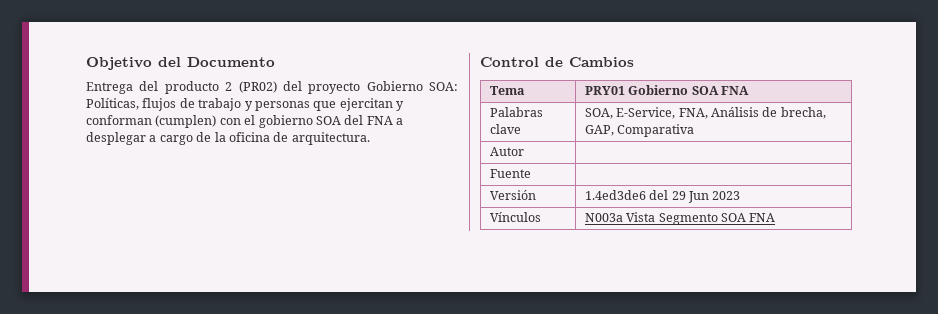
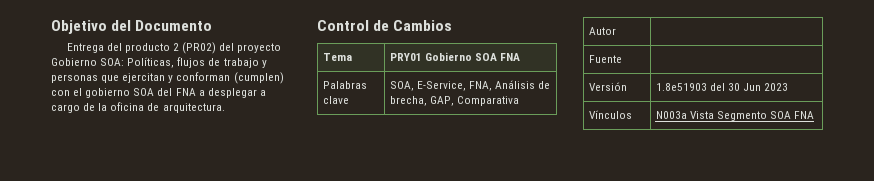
[584,190,686,200] 1.4ed3de6 del 29 -> [655,83,740,91] 1.8e51903 del 30

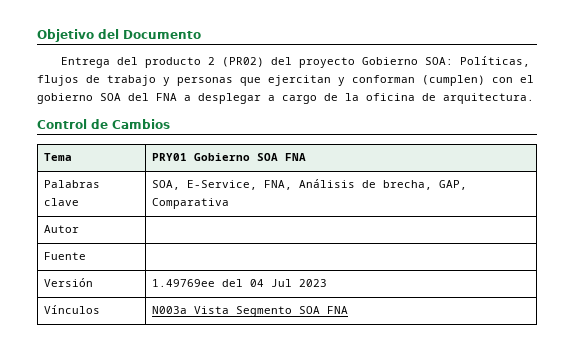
[655,83,761,91] 1.8e51903 del 30 Jun -> [151,279,292,287] 1.49769ee del 04 Jul

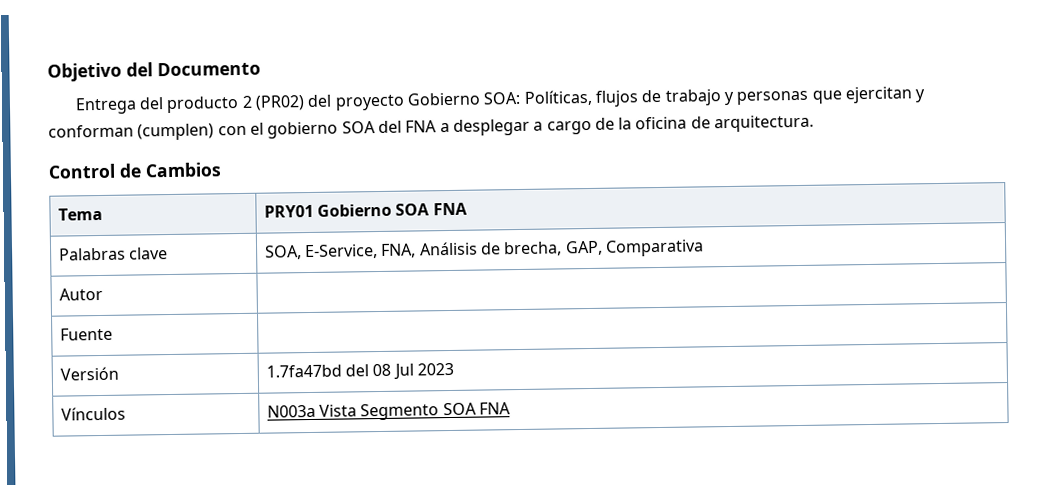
[151,279,264,287] 1.49769ee del 04 -> [265,363,392,378] 1.7fa47bd del 08

